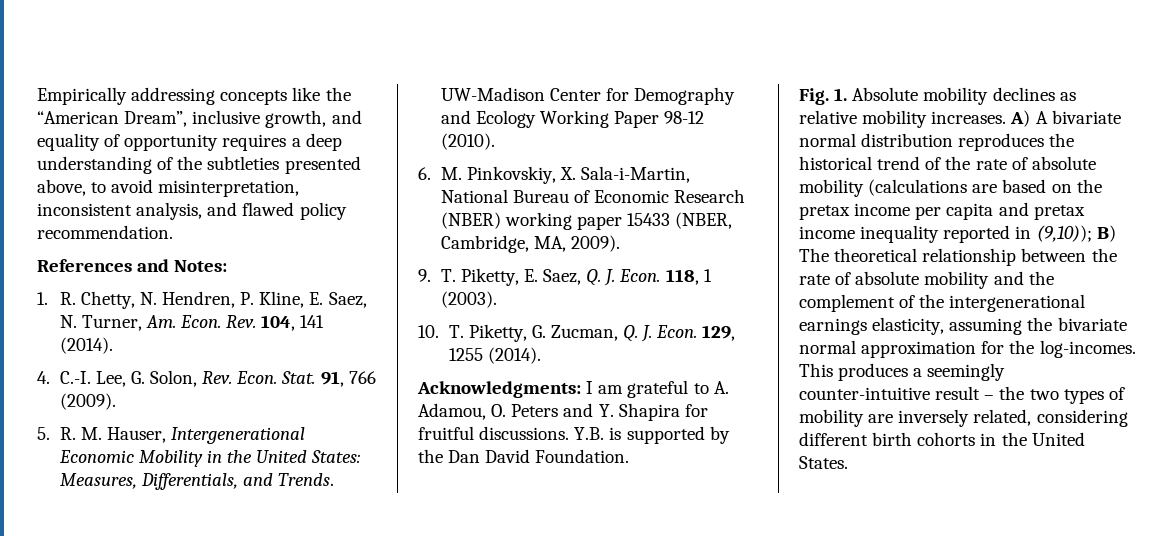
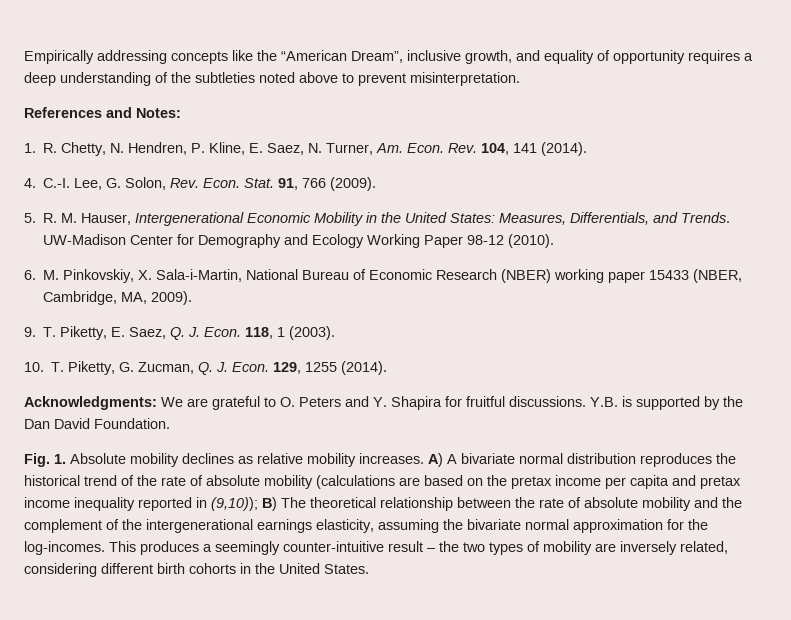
[284,156,361,174] [37,179,300,197] [37,202,347,220] [37,225,173,239] presented above, to avoid misinterpretation, inconsistent analysis, and flawed policy recommendation. -> [259,72,520,86] noted above to prevent misinterpretation.
[586,380,729,398] [418,403,486,420] I am grateful to A. Adamou, -> [161,396,276,410] We are grateful to

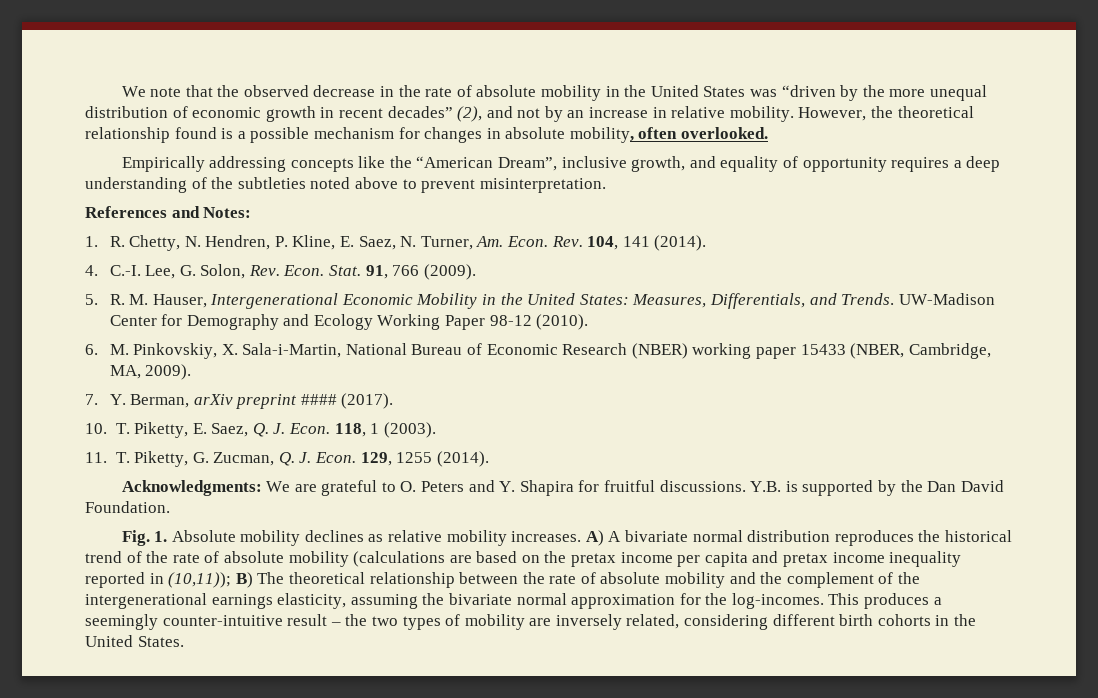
(24, 57) none -> [121,85,987,101] [85,106,974,122] [85,127,769,143] We note that the observed decrease in the rate of absolute mobility in the United States was “driven by the more unequal distribution of economic growth in recent decades” (2), and not by an increase in relative mobility. However, the theoretical relationship found is a possible mechanism for changes in absolute mobility, often overlooked. //
[24,327,36,337] 9. -> [85,393,394,409] [85,423,107,434] 7. Y. Berman, arXiv preprint #### (2017). // 10.
[24,362,44,372] 10. -> [85,452,107,463] 11.
[211,497,258,511] (9,10)); -> [168,572,232,588] (10,11));

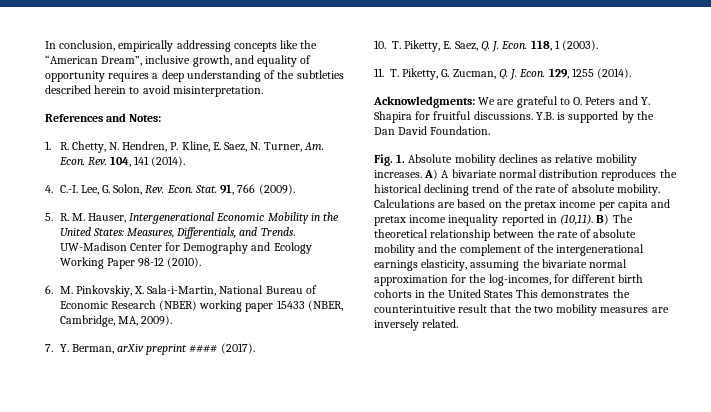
[121,85,987,101] [85,106,974,122] [85,127,769,143] [121,156,205,172] We note that the observed decrease in the rate of absolute mobility in the United States was “driven by the more unequal distribution of economic growth in recent decades” (2), and not by an increase in relative mobility. However, the theoretical relationship found is a possible mechanism for changes in absolute mobility, often overlooked. // Empirically -> [45,40,174,52] In conclusion, empirically
[310,177,476,193] noted above to prevent -> [45,85,170,94] described herein to avoid
(1012, 536) none -> [424,184,470,196] declining
[288,551,446,567] mobility (calculations -> [616,184,660,196] [374,199,435,208] mobility. Calculations
[168,572,232,588] (10,11)); -> [560,214,594,225] (10,11).
[731,593,942,609] [85,614,769,630] log-incomes. This produces a seemingly counter-intuitive result – the two types of mobility are inversely related, considering -> [488,274,569,286] log-incomes, for
[137,636,184,647] States. -> [483,289,630,298] [374,304,669,316] [374,319,459,331] States This demonstrates the counterintuitive result that the two mobility measures are inversely related.

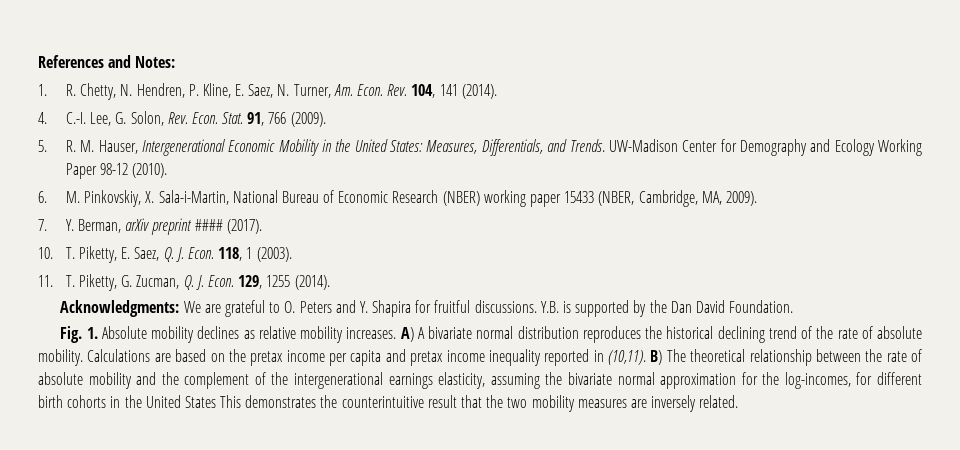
[45,40,318,52] [45,55,312,67] [45,70,344,82] [45,85,263,97] In conclusion, empirically addressing concepts like the “American Dream”, inclusive growth, and equality of opportunity requires a deep understanding of the subtleties described herein to avoid misinterpretation. // -> (38, 61) none

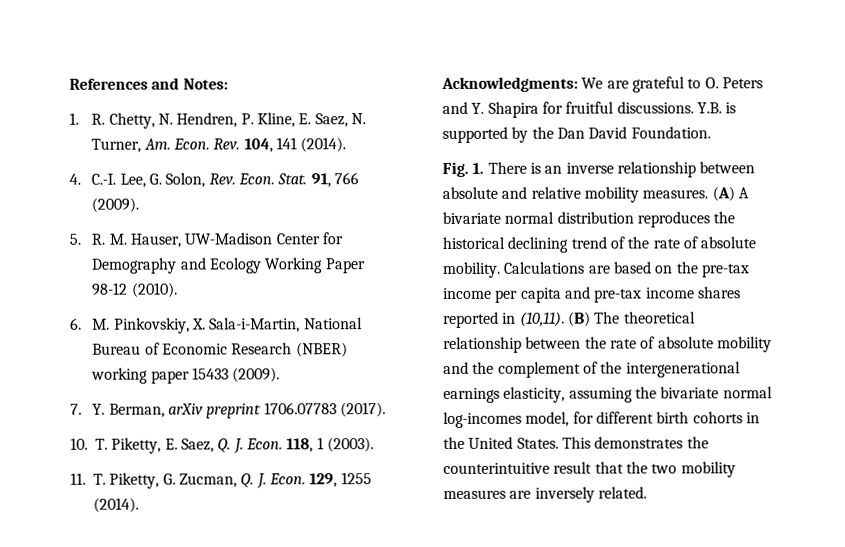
[142,139,605,156] Intergenerational Economic Mobility in the United States: Measures, Differentials, and Trends. -> (181, 240) none
[598,190,757,207] (NBER, Cambridge, MA, 2009). -> [232,367,281,383] (2009).
[194,219,223,231] #### -> [263,402,337,415] 1706.07783
[101,326,414,343] Absolute mobility declines as relative mobility increases. A) -> [487,161,756,178] [442,186,735,203] There is an inverse relationship between absolute and relative mobility measures. (A)
[250,351,284,366] pretax -> [700,263,750,278] pre-tax
[410,349,541,366] pretax income inequality -> [594,286,741,303] pre-tax income shares
[650,350,663,365] B) -> [567,311,591,327] (B)
[660,372,851,389] approximation for the log-incomes, -> [443,411,570,428] log-incomes model,
[184,396,216,408] States -> [516,437,559,449] States.

